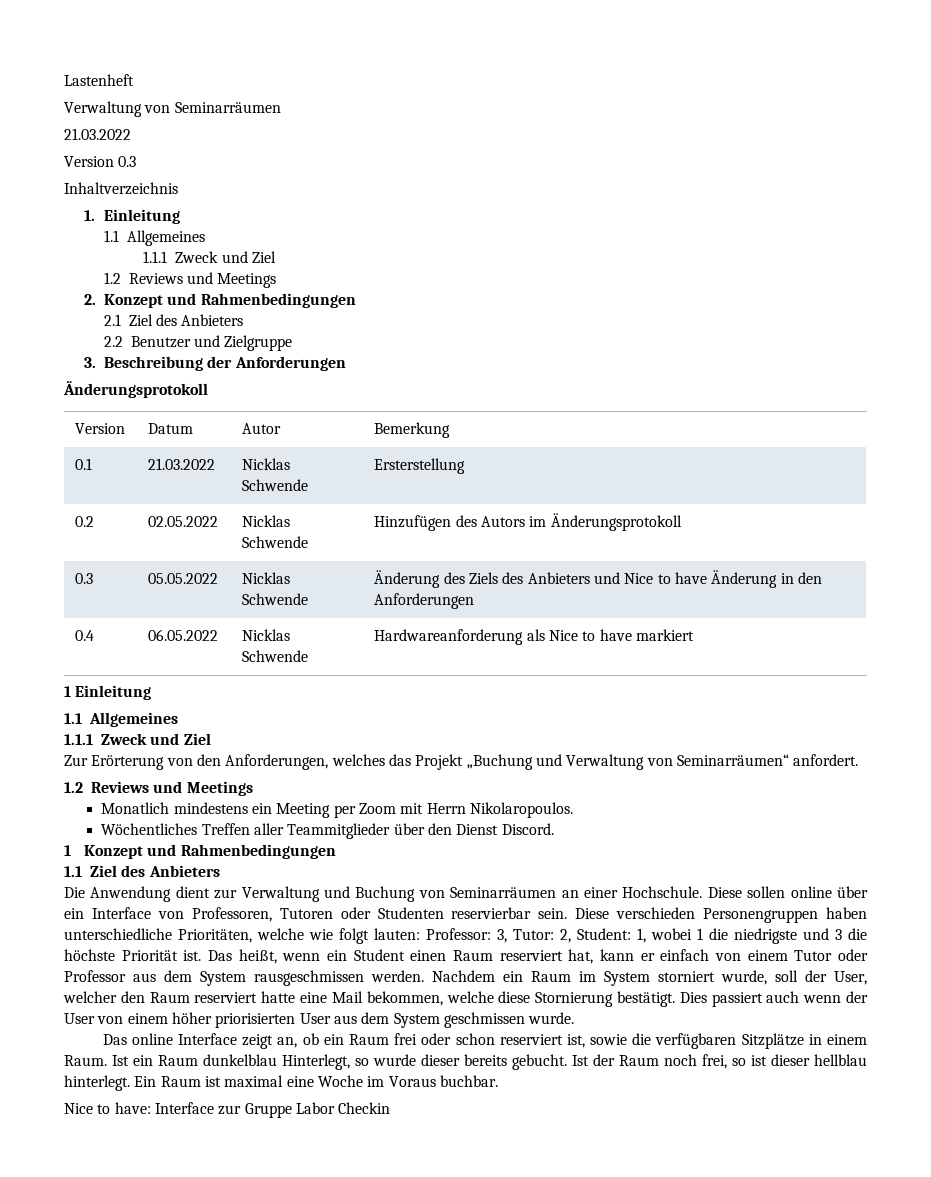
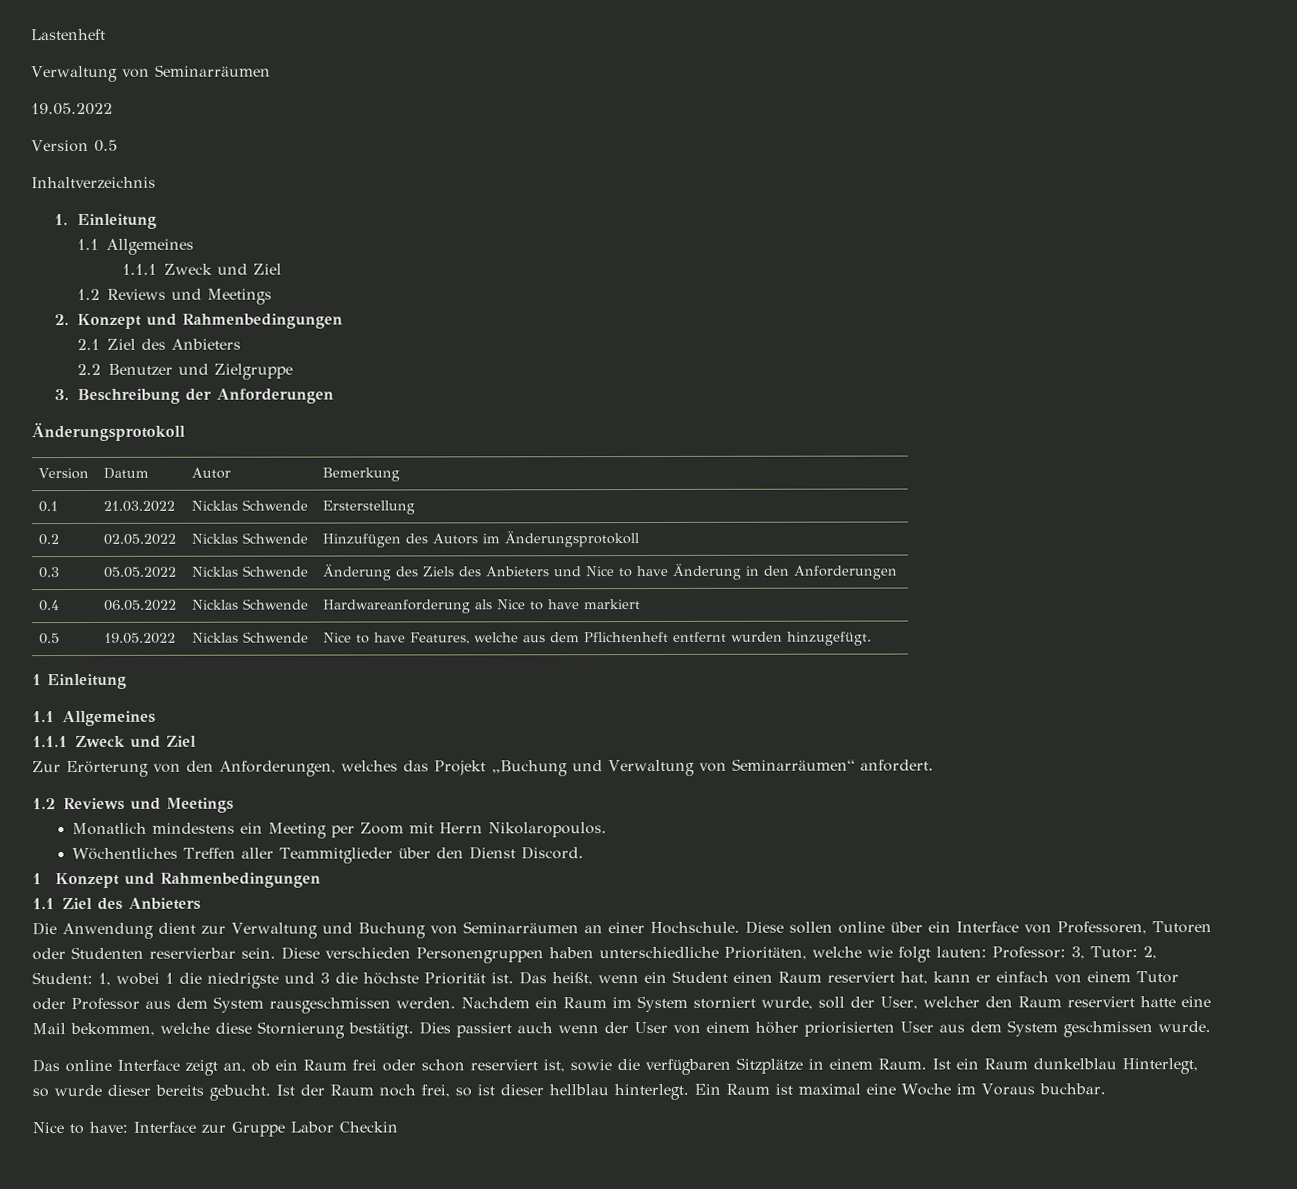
[64,128,131,140] [64,156,137,167] 21.03.2022 // Version 0.3 -> [31,102,113,116] [31,139,118,153] 19.05.2022 // Version 0.5
(694, 635) none -> [39,633,61,645] [104,632,177,644] [192,631,310,643] [323,631,873,646] // 0.5 | 19.05.2022 | Nicklas Schwende | Nice to have Features, welche aus dem Pflichtenheft entfernt wurden hinzugefügt.

